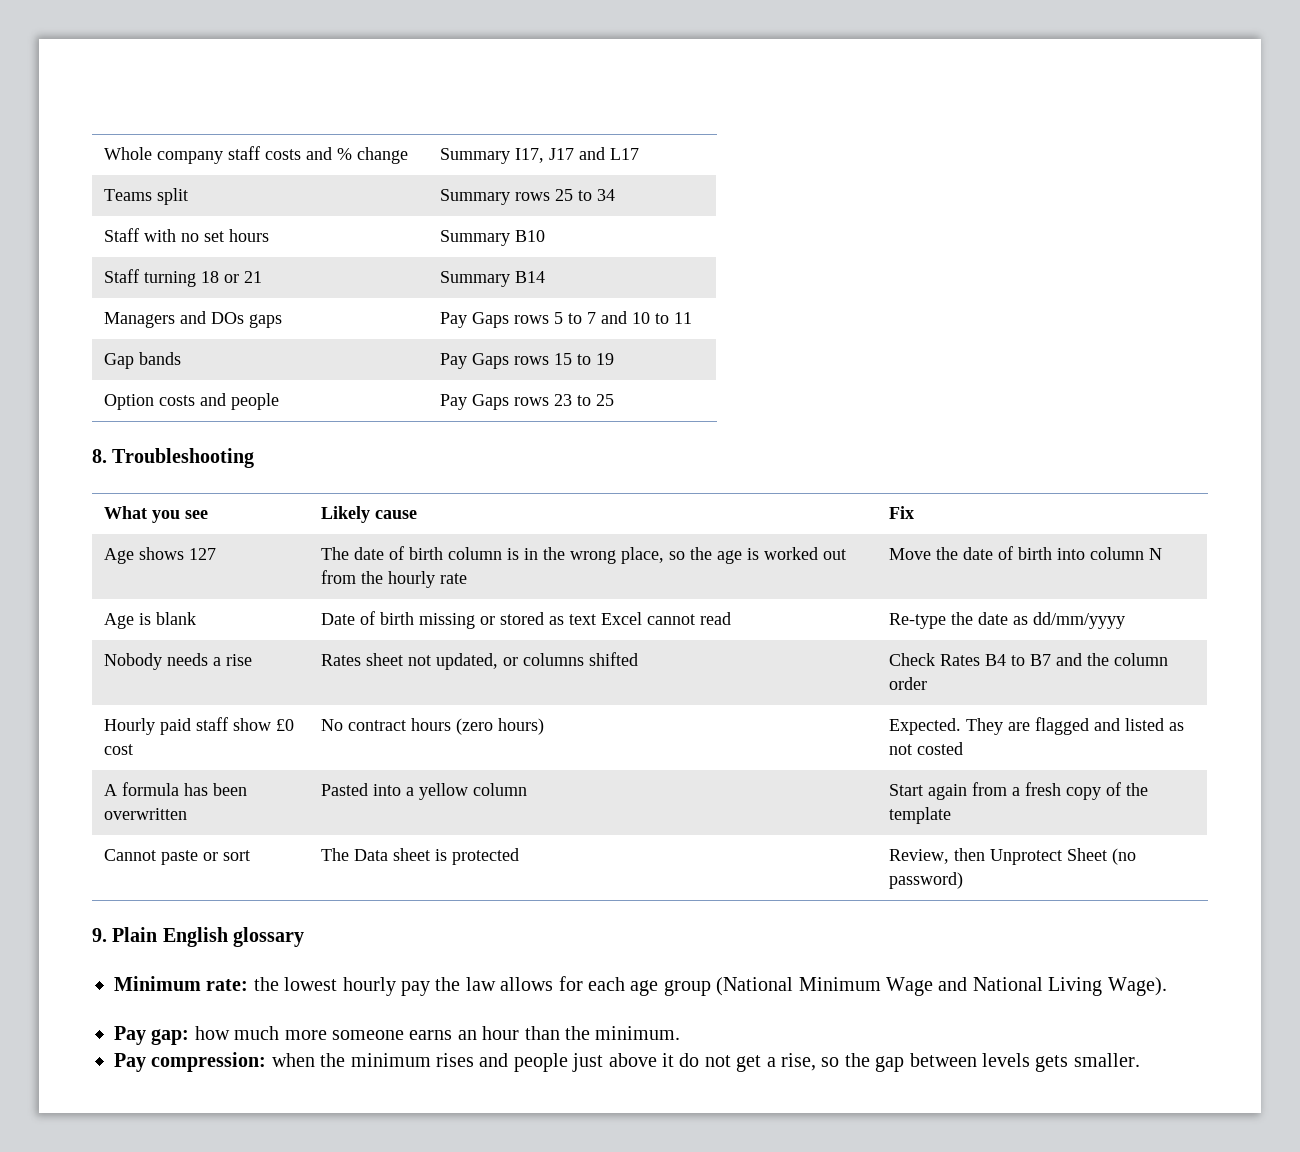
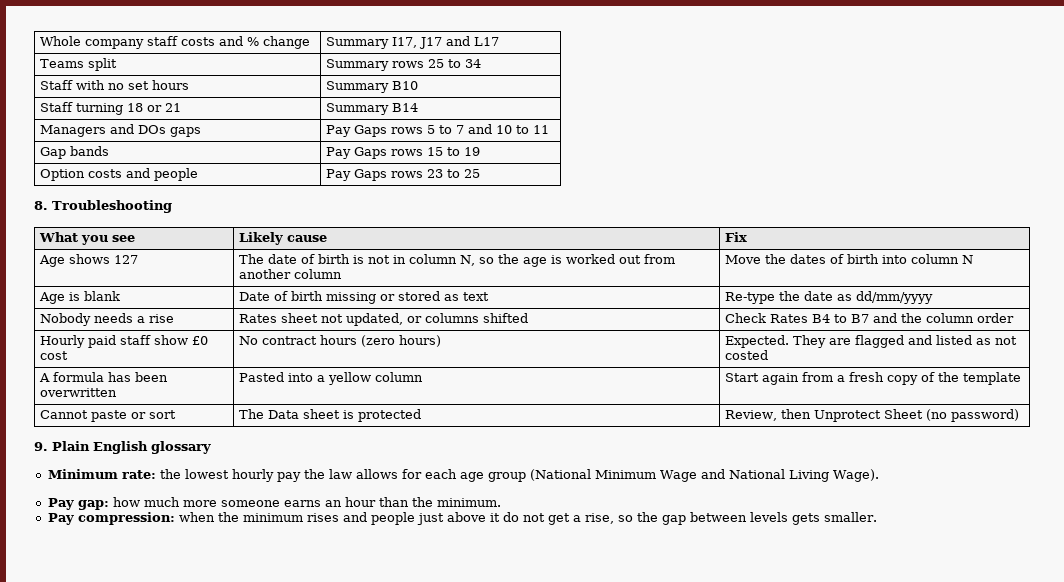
[447,547,664,564] column is in the wrong place, -> [353,254,476,266] is not in column N,
[360,571,467,588] the hourly rate -> [239,269,343,279] another column
[962,547,993,560] date -> [790,254,827,264] dates
[600,612,731,625] Excel cannot read -> (490, 296) none

